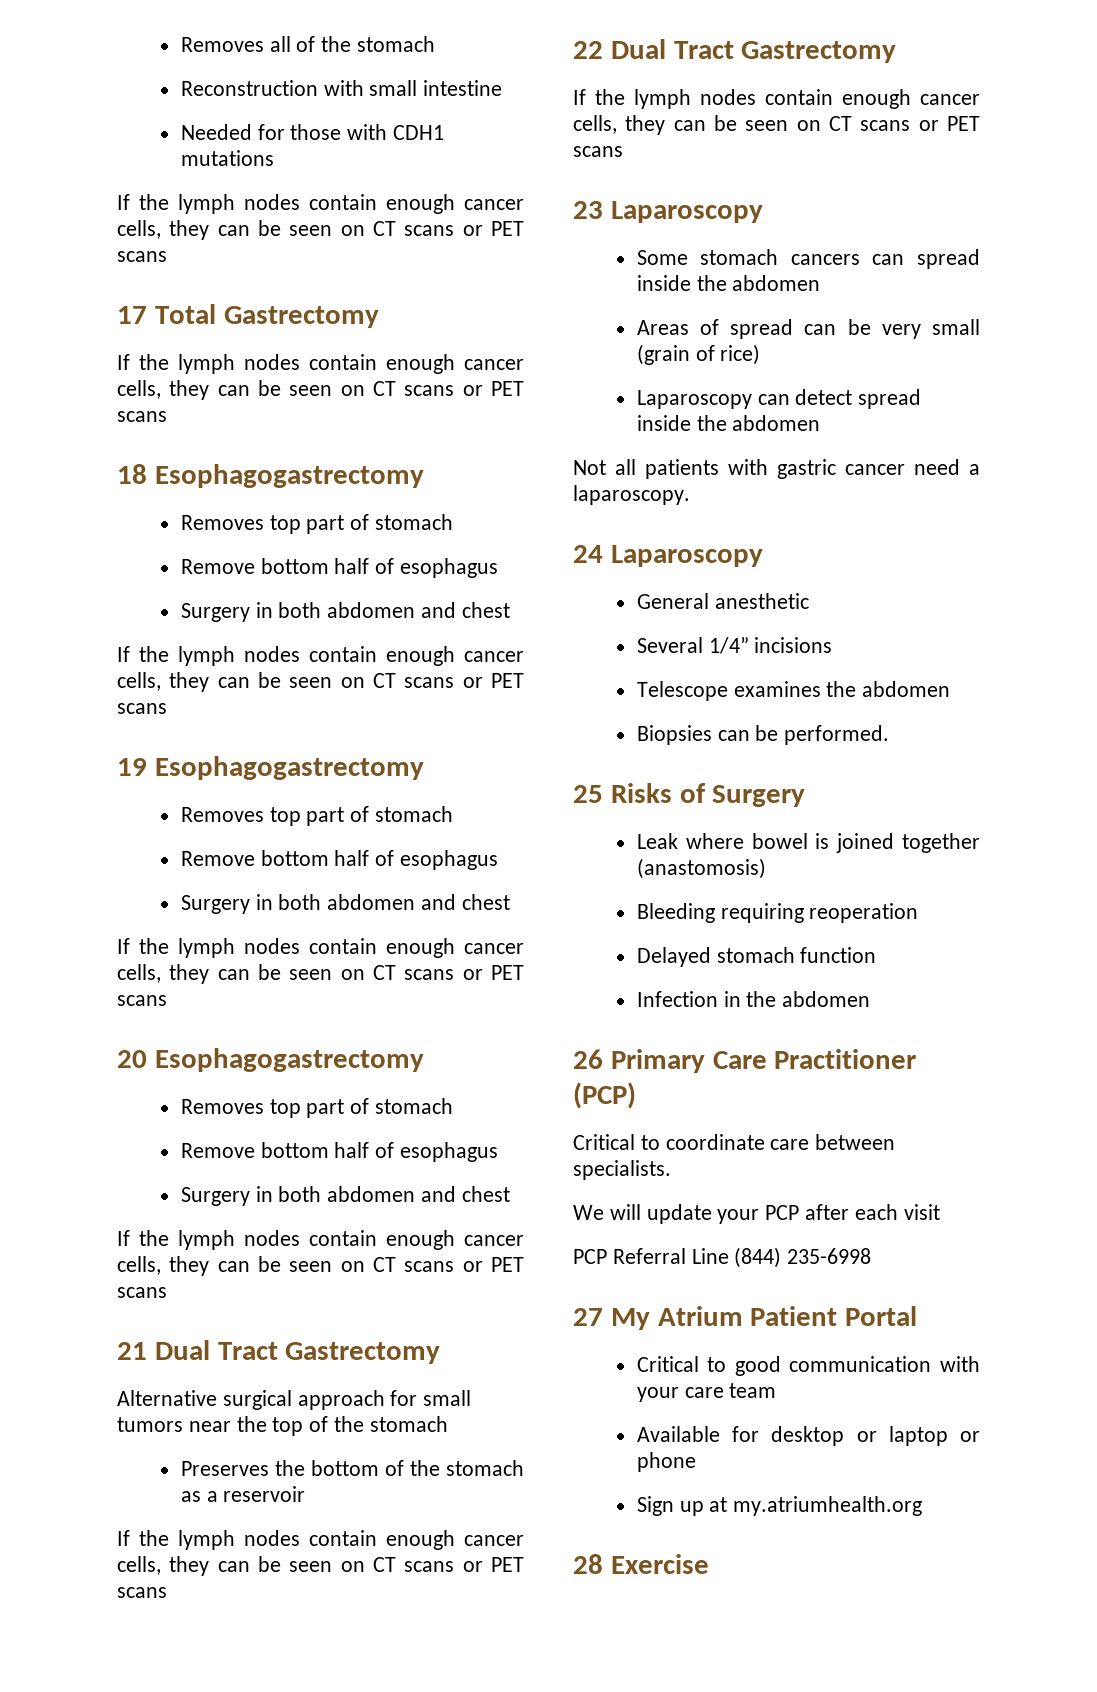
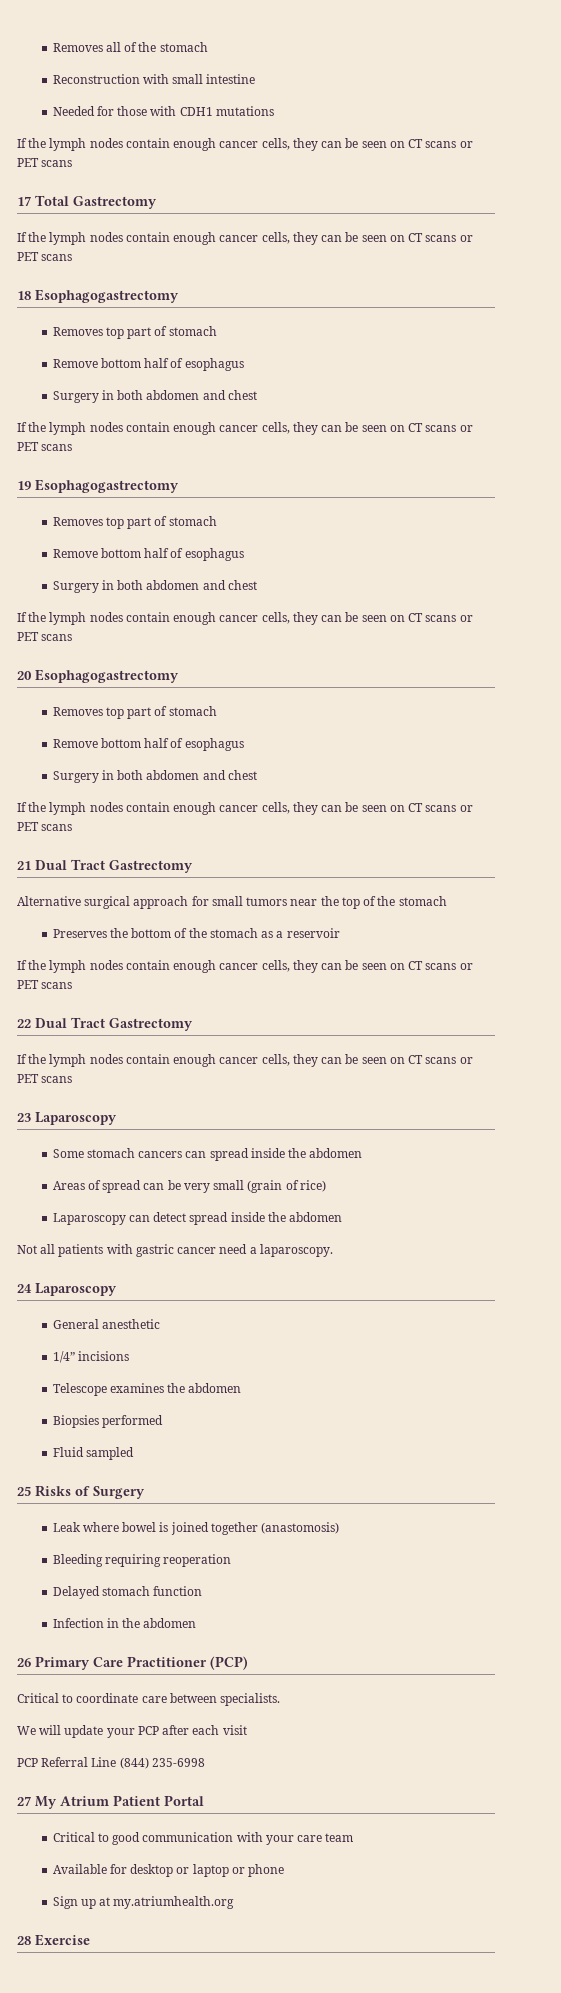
[636,637,703,653] Several -> (160, 1324) none
[717,725,890,745] can be performed. -> [101,1415,163,1428] [52,1447,134,1460] performed // Fluid sampled

